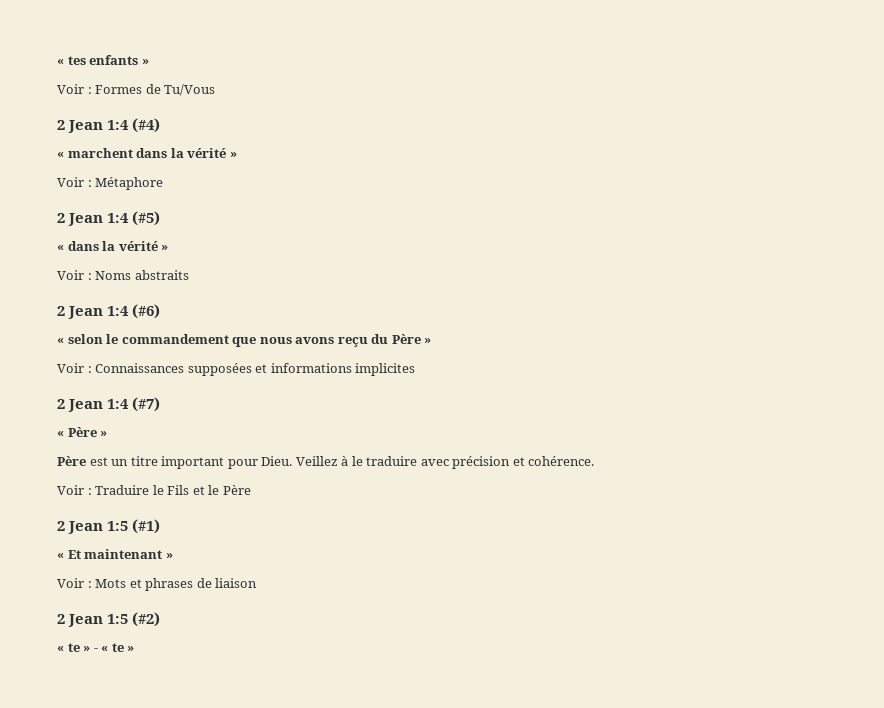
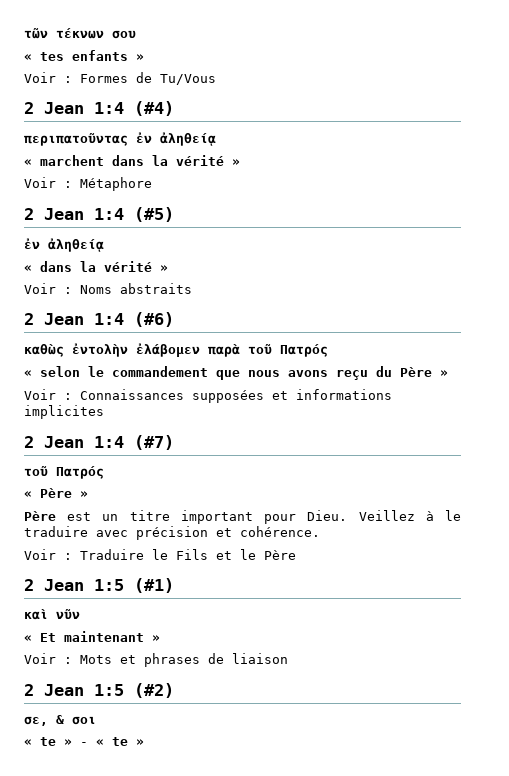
(57, 62) none -> [24,28,136,39] τῶν τέκνων σου //
(161, 125) none -> [24,132,216,146] // περιπατοῦντας ἐν ἀληθείᾳ
(161, 218) none -> [24,238,104,252] // ἐν ἀληθείᾳ
(161, 311) none -> [24,343,328,357] // καθὼς ἐντολὴν ἐλάβομεν παρὰ τοῦ Πατρός
(161, 404) none -> [24,466,104,479] // τοῦ Πατρός
(161, 526) none -> [24,609,80,620] // καὶ νῦν
(161, 619) none -> [24,715,96,726] // σε, & σοι

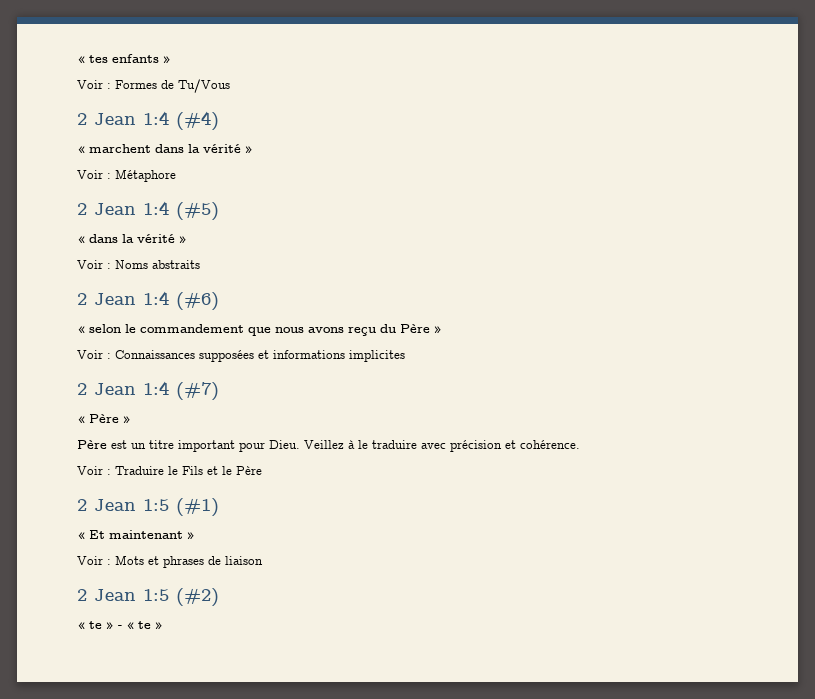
[24,28,136,39] τῶν τέκνων σου // -> (77, 59) none
[24,132,216,146] // περιπατοῦντας ἐν ἀληθείᾳ -> (219, 121) none
[24,238,104,252] // ἐν ἀληθείᾳ -> (219, 211) none
[24,343,328,357] // καθὼς ἐντολὴν ἐλάβομεν παρὰ τοῦ Πατρός -> (219, 301) none
[24,466,104,479] // τοῦ Πατρός -> (219, 391) none
[24,609,80,620] // καὶ νῦν -> (219, 507) none
[24,715,96,726] // σε, & σοι -> (219, 597) none

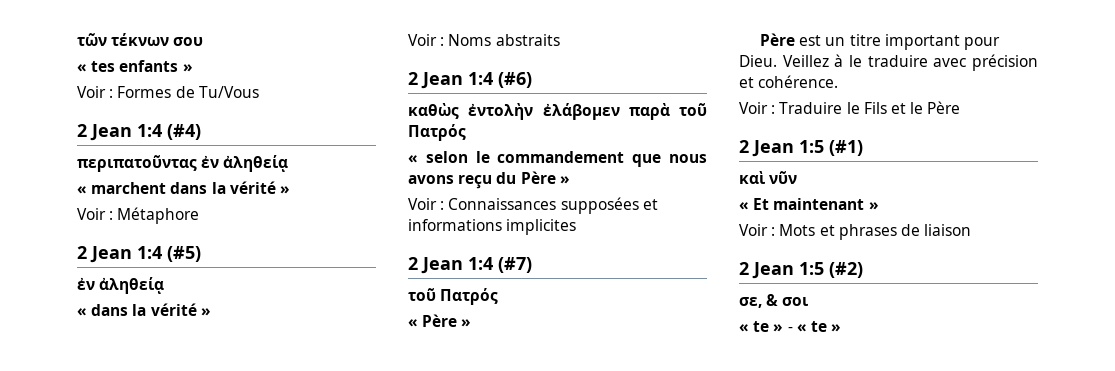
(77, 59) none -> [77,33,204,46] τῶν τέκνων σου //
(219, 121) none -> [77,155,289,172] // περιπατοῦντας ἐν ἀληθείᾳ
(219, 211) none -> [77,277,165,294] // ἐν ἀληθείᾳ
(219, 301) none -> [408,103,707,120] [408,124,466,141] // καθὼς ἐντολὴν ἐλάβομεν παρὰ τοῦ Πατρός
(219, 391) none -> [408,288,499,305] // τοῦ Πατρός
(219, 507) none -> [739,171,798,184] // καὶ νῦν
(219, 597) none -> [739,294,809,308] // σε, & σοι

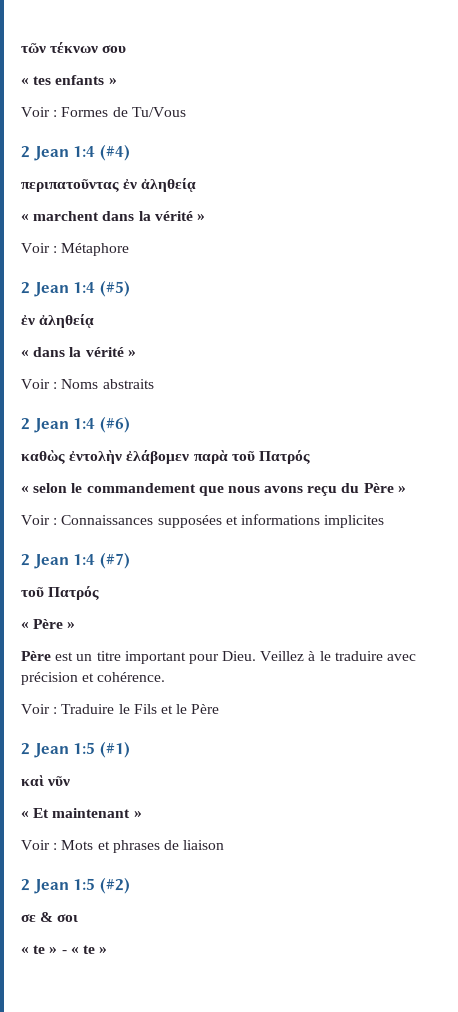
[739,297,762,308] σε, -> [21,914,36,922] σε

